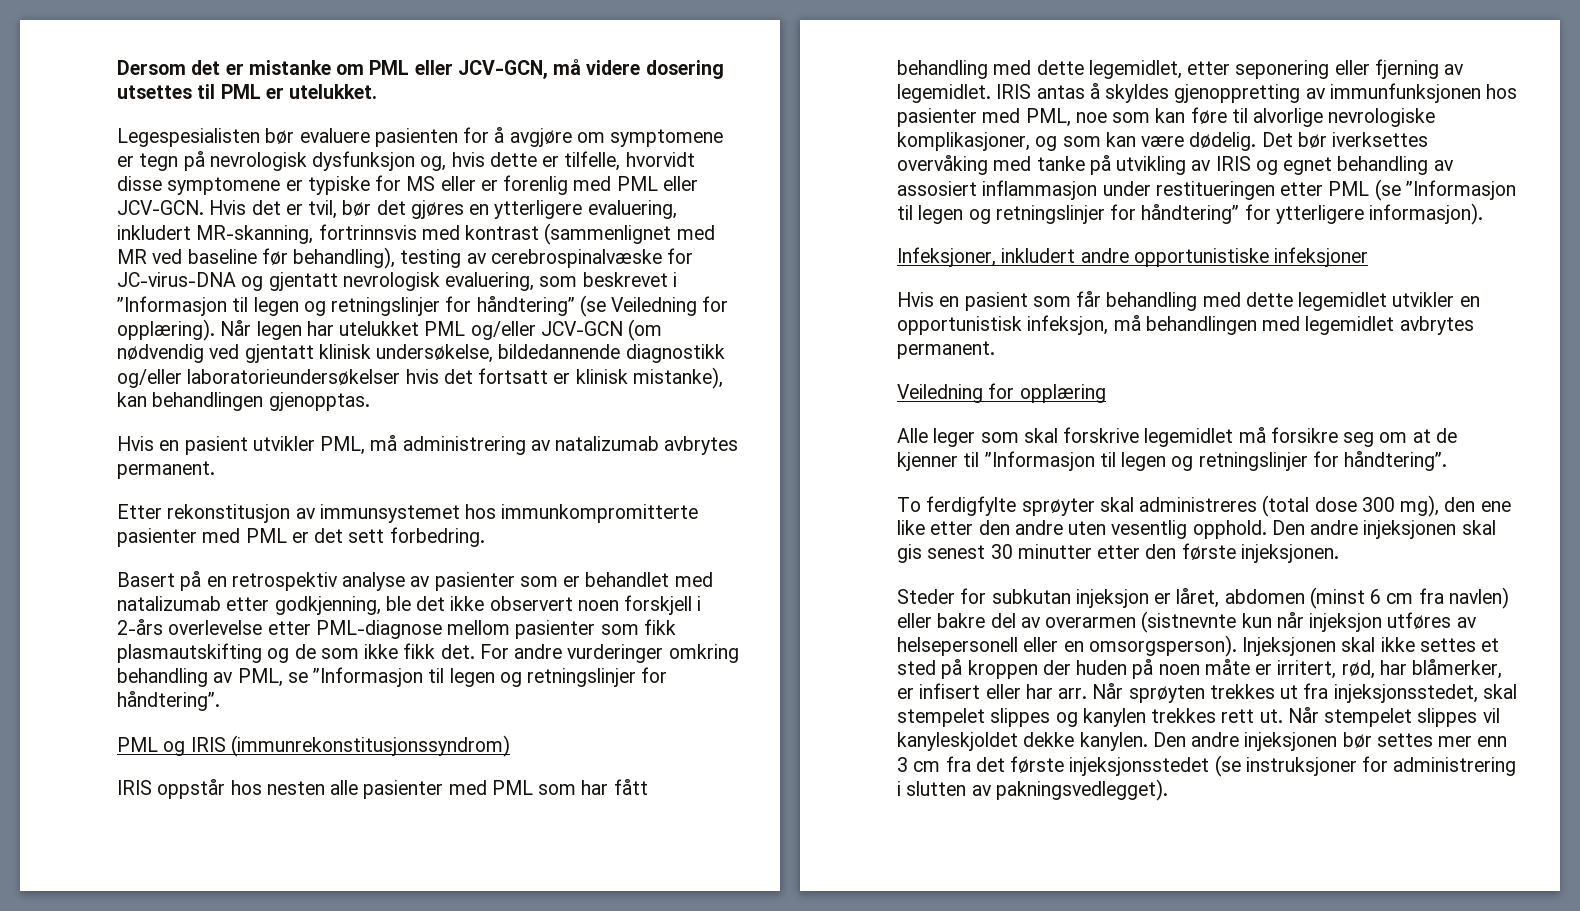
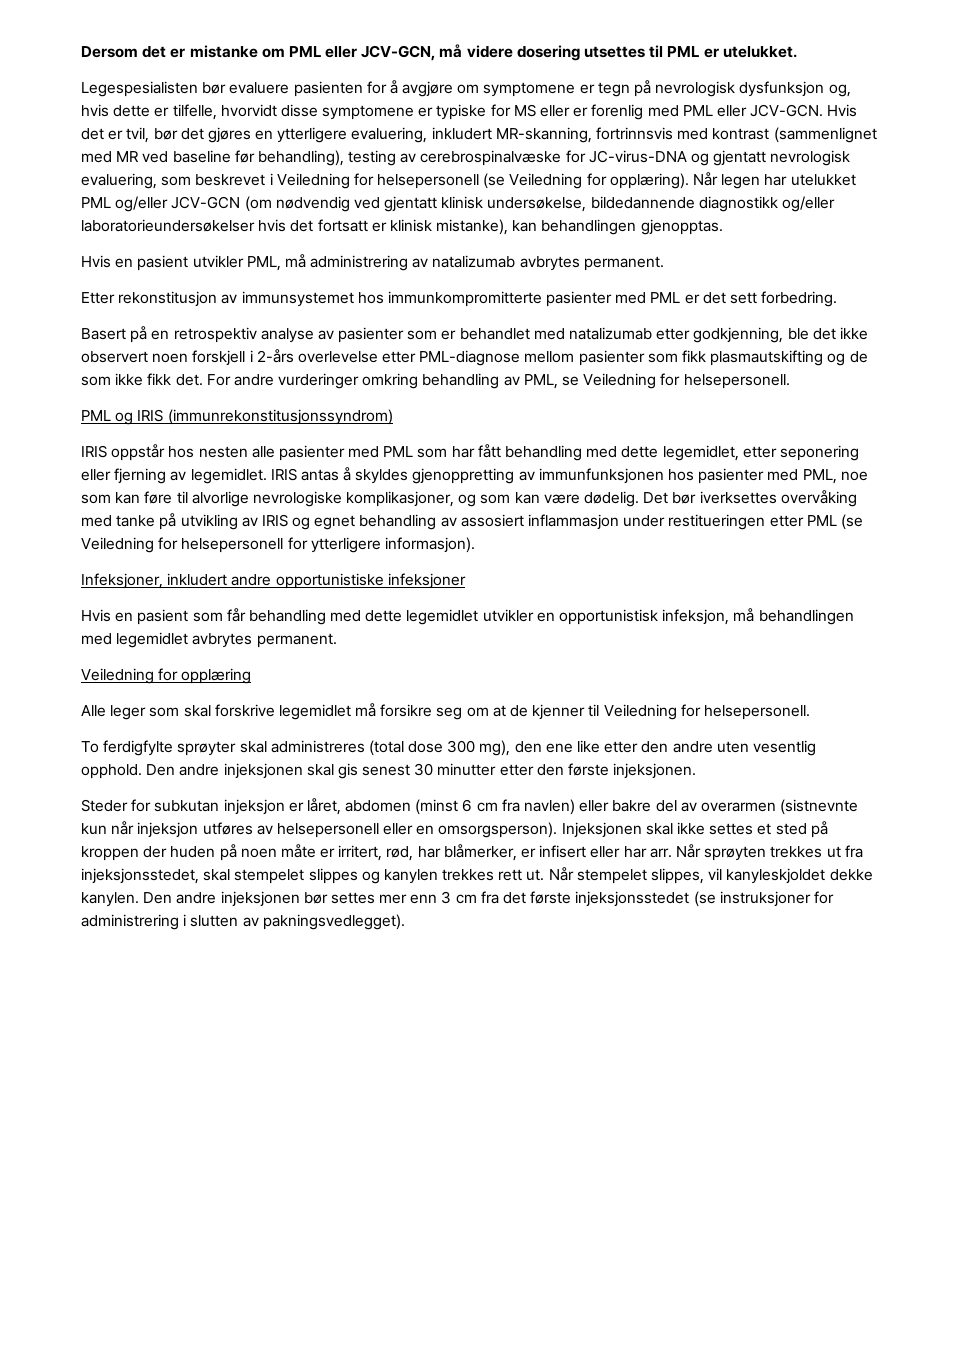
[117,296,575,316] ”Informasjon til legen og retningslinjer for håndtering” -> [276,173,480,189] Veiledning for helsepersonell
[313,667,668,687] [117,691,220,711] ”Informasjon til legen og retningslinjer for håndtering”. -> [583,373,790,389] Veiledning for helsepersonell.
[1405,180,1516,200] [897,204,1240,224] ”Informasjon til legen og retningslinjer for håndtering” -> [81,537,284,553] Veiledning for helsepersonell
[984,451,1448,471] ”Informasjon til legen og retningslinjer for håndtering”. -> [603,704,810,720] Veiledning for helsepersonell.
[1417,708,1478,727] slippes -> [651,868,705,884] slippes,

